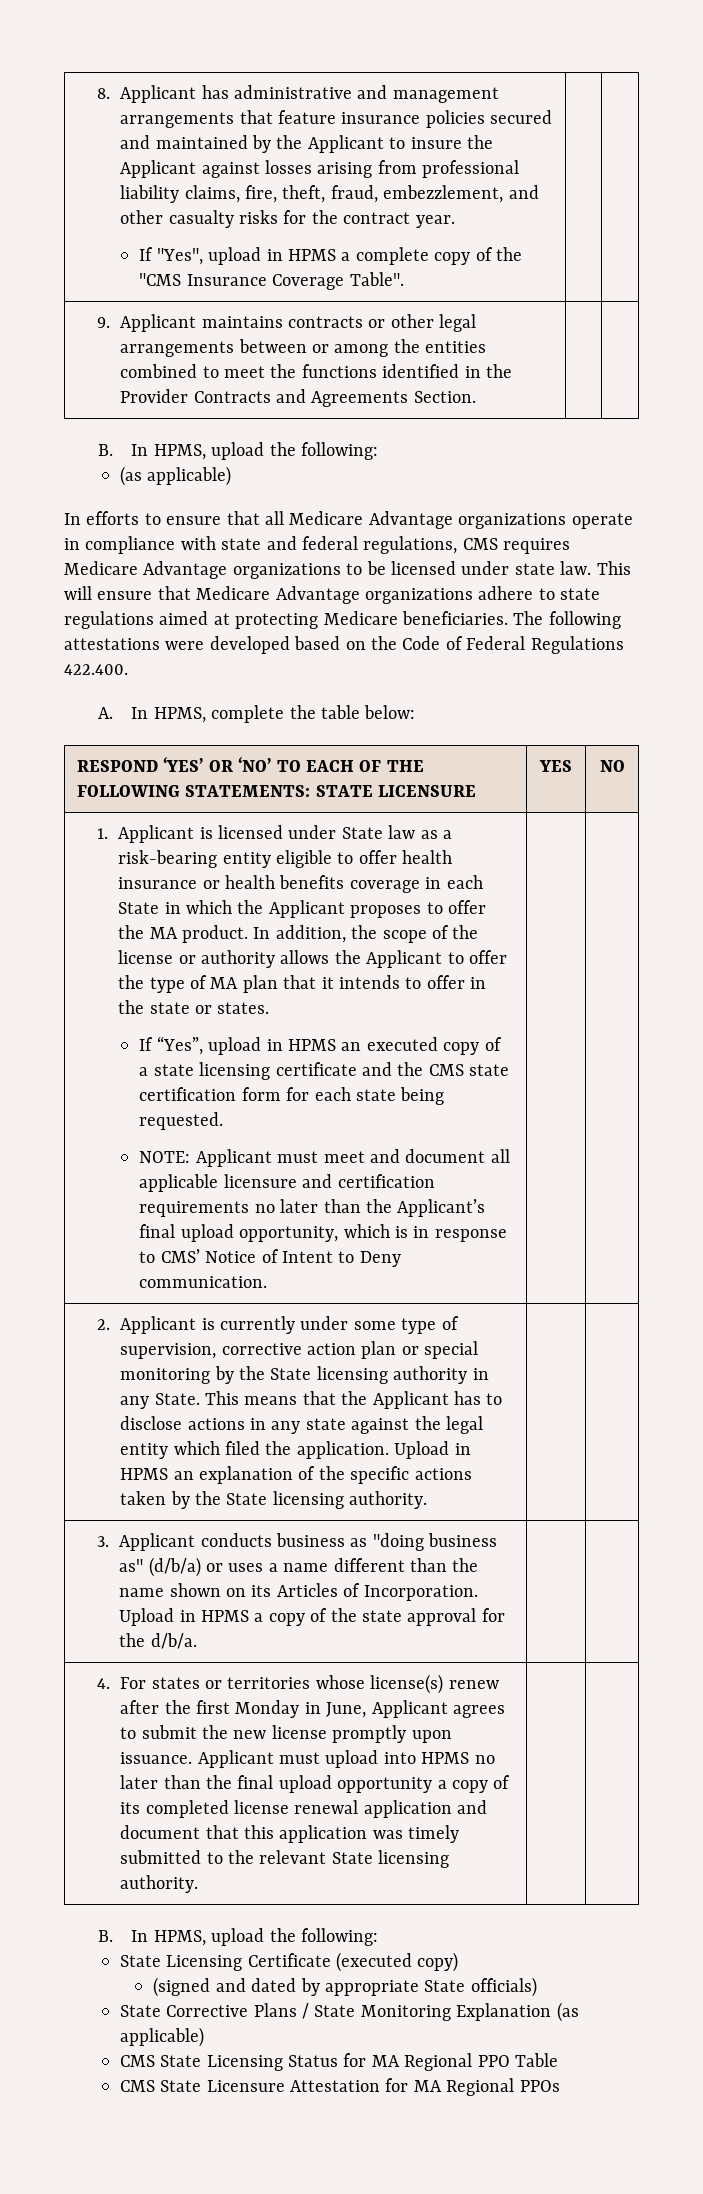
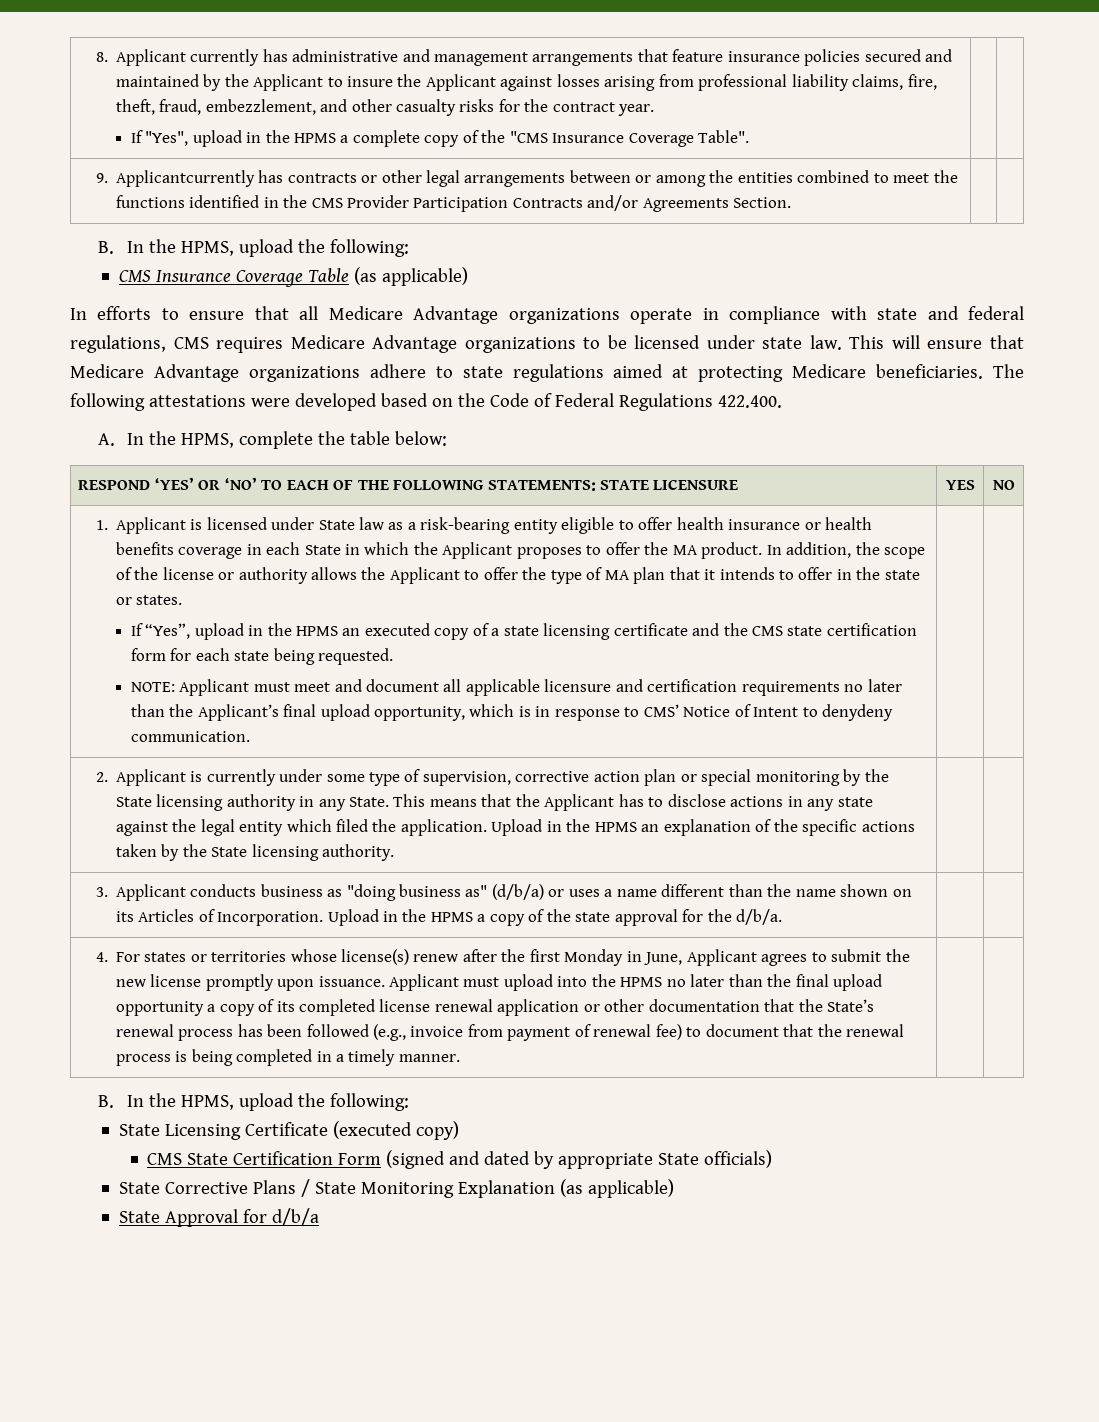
(197, 94) none -> [190,49,260,66] currently
(283, 255) none -> [265,130,290,143] the
[120,314,283,332] Applicant maintains -> [115,170,284,187] Applicantcurrently has
[120,389,307,403] Provider Contracts and -> [311,195,639,212] CMS Provider Participation Contracts and/or
[153,442,379,460] HPMS, upload the following: // -> [148,239,409,257] [118,268,349,287] the HPMS, upload the following: // CMS Insurance Coverage Table
(149, 713) none -> [148,431,176,445] the
(283, 1045) none -> [267,623,292,636] the
[359,1251,401,1267] Deny -> [822,704,894,721] denydeny
(471, 1449) none -> [566,819,591,832] the
(196, 1616) none -> [402,909,427,922] the
(416, 1758) none -> [591,974,616,987] the
[457,1800,488,1814] [120,1825,460,1843] [120,1850,450,1868] [120,1875,199,1893] [97,1930,149,1942] and document that this application was timely submitted to the relevant State licensing authority. | | // B. In -> [583,999,875,1012] [115,1024,905,1041] [115,1049,460,1066] [98,1093,176,1108] or other documentation that the State’s renewal process has been followed (e.g., invoice from payment of renewal fee) to document that the renewal process is being completed in a timely manner. | | // B. In the
(459, 1962) none -> [147,1151,382,1165] CMS State Certification Form
[119,2053,558,2071] [119,2078,560,2096] CMS State Licensing Status for MA Regional PPO Table // CMS State Licensure Attestation for MA Regional PPOs -> [118,1208,319,1227] State Approval for d/b/a

